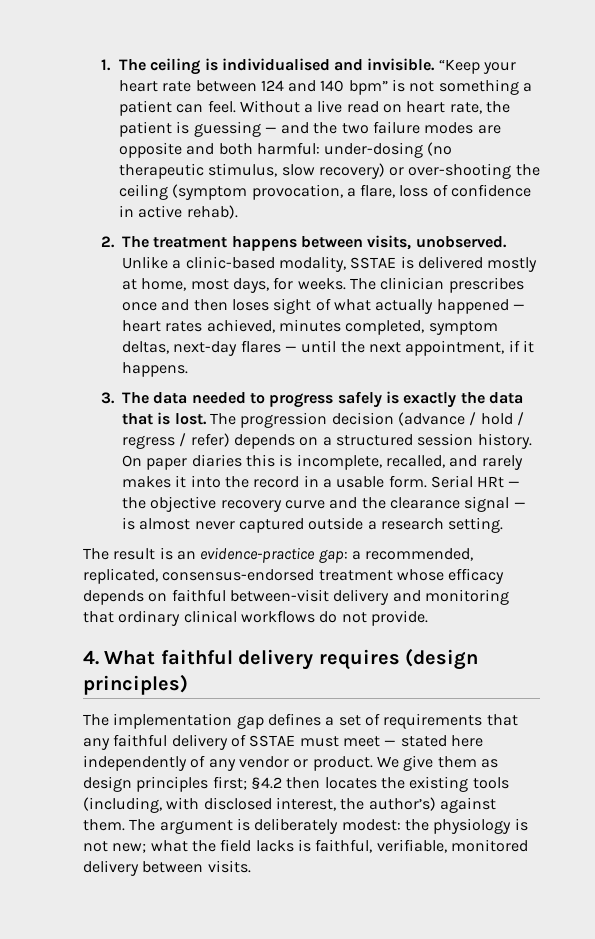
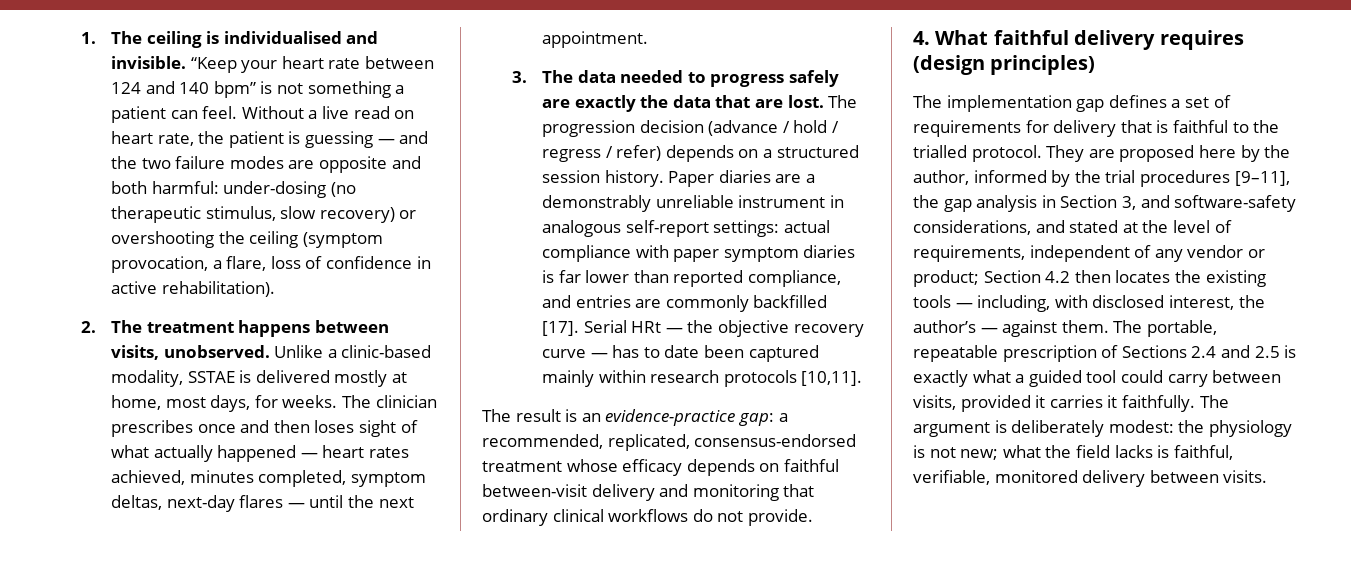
[408,163,512,179] over-shooting -> [111,231,215,248] overshooting
[186,205,238,219] rehab). -> [161,281,275,297] rehabilitation).
[405,340,534,356] [121,362,188,377] appointment, if it happens. -> [542,31,649,48] appointment.
[385,391,399,404] is -> [542,99,571,108] are
[157,412,171,425] is -> [755,99,784,108] are
[121,454,523,470] [121,475,427,488] On paper diaries this is incomplete, recalled, and rarely makes it into the record in a usable form. -> [668,170,816,187] [542,195,844,212] [542,220,830,237] [542,245,856,262] [542,270,842,287] [542,295,828,312] [542,321,580,336] Paper diaries are a demonstrably unreliable instrument in analogous self-report settings: actual compliance with paper symptom diaries is far lower than reported compliance, and entries are commonly backfilled [17].
[329,496,526,512] [121,517,504,533] and the clearance signal — is almost never captured outside a research setting. -> [590,345,819,362] [542,370,863,387] — has to date been captured mainly within research protocols [10,11].
[486,714,518,726] [83,734,483,750] [83,755,498,771] [83,776,282,792] that any faithful delivery of SSTAE must meet — stated here independently of any vendor or product. We give them as design principles first; §4.2 -> [1025,120,1280,137] [913,145,1291,162] [913,170,1290,187] [913,195,1297,212] [913,220,1232,235] [913,245,1265,262] [913,270,1071,287] for delivery that is faithful to the trialled protocol. They are proposed here by the author, informed by the trial procedures [9–11], the gap analysis in Section 3, and software-safety considerations, and stated at the level of requirements, independent of any vendor or product; Section 4.2
[83,797,162,813] (including, -> [955,295,1051,312] — including,
[368,797,436,811] author’s) -> [913,320,998,333] author’s —
(156, 825) none -> [1146,320,1217,337] [913,345,1297,362] [913,370,1282,387] [913,395,1229,412] portable, repeatable prescription of Sections 2.4 and 2.5 is exactly what a guided tool could carry between visits, provided it carries it faithfully. The

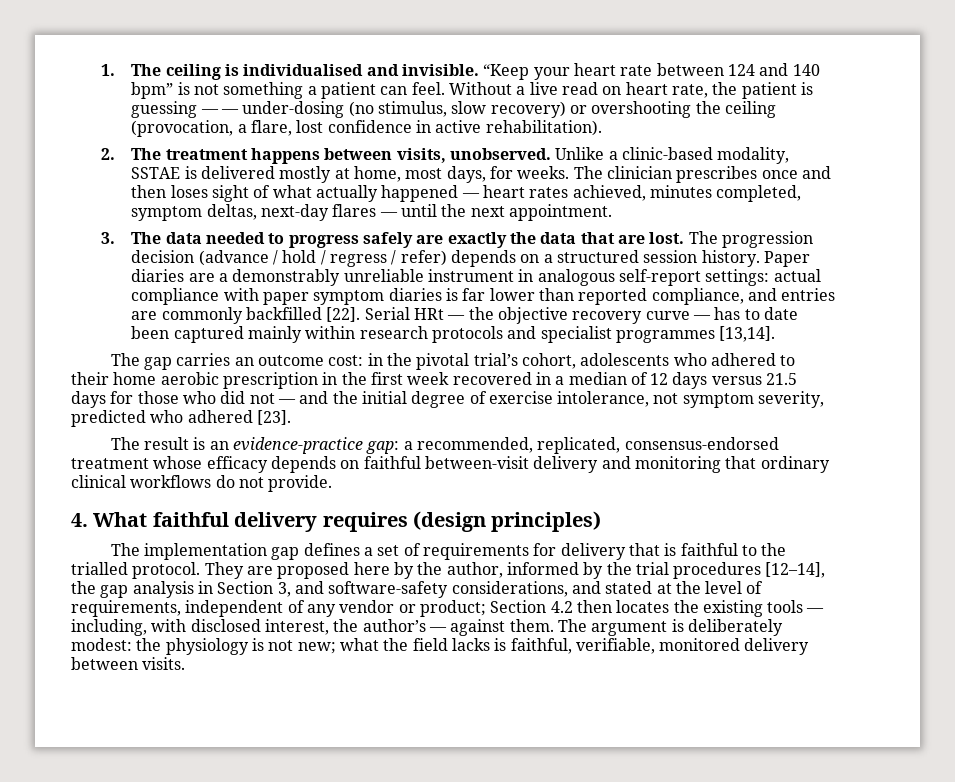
[399,131,429,144] [111,156,421,173] [111,181,219,194] and the two failure modes are opposite and both harmful: -> [221,109,240,114] —
[111,206,202,223] therapeutic -> (374, 109) none
[302,232,383,248] [111,256,323,273] (symptom provocation, a flare, loss of -> [131,120,324,137] (provocation, a flare, lost
[542,321,580,336] [17]. -> [326,307,361,322] [22].
[801,371,863,386] [10,11]. -> [507,326,776,343] [110,353,796,370] [71,372,798,389] [71,391,825,408] [71,410,291,427] and specialist programmes [13,14]. // The gap carries an outcome cost: in the pivotal trial’s cohort, adolescents who adhered to their home aerobic prescription in the first week recovered in a median of 12 days versus 21.5 days for those who did not — and the initial degree of exercise intolerance, not symptom severity, predicted who adhered [23].
[1234,171,1290,186] [9–11], -> [765,562,826,578] [12–14],
[1146,320,1217,337] [913,345,1297,362] [913,370,1282,387] [913,395,1229,412] portable, repeatable prescription of Sections 2.4 and 2.5 is exactly what a guided tool could carry between visits, provided it carries it faithfully. The -> (587, 625) none

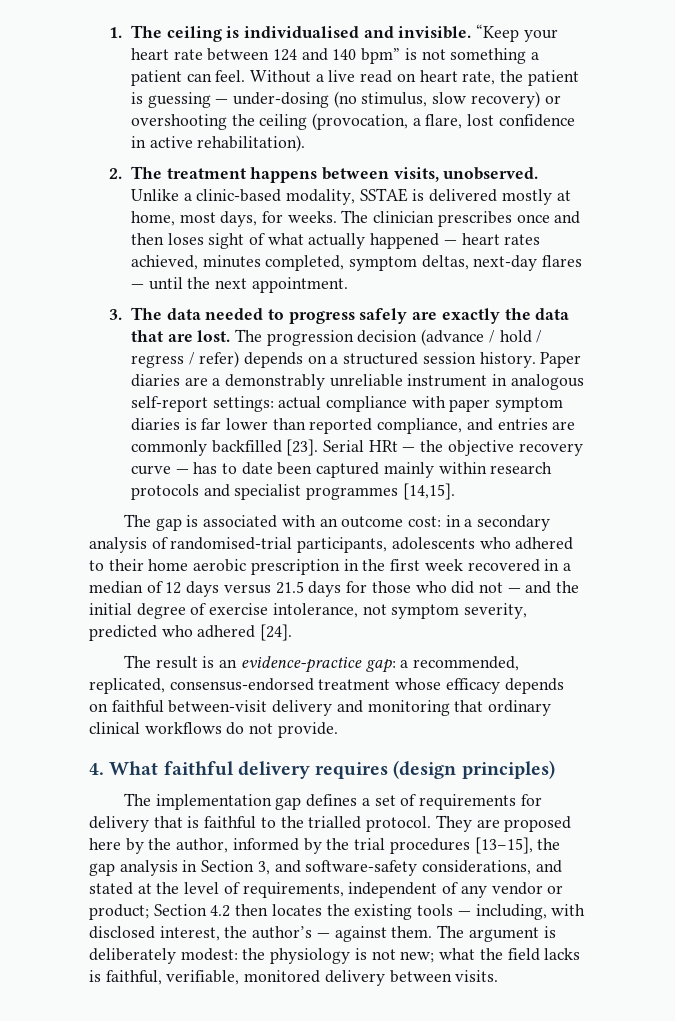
[221,109,240,114] — -> (229, 101) none
[326,307,361,322] [22]. -> [286,439,319,456] [23].
[719,326,776,342] [13,14]. -> [402,483,455,500] [14,15].
[176,353,231,366] carries -> [186,515,316,528] is associated with
[386,353,576,370] the pivotal trial’s cohort, -> [464,515,551,531] [89,537,388,553] a secondary analysis of randomised-trial participants,
[256,410,291,425] [23]. -> [260,624,293,641] [24].
[765,562,826,578] [12–14], -> [474,837,533,854] [13–15],

